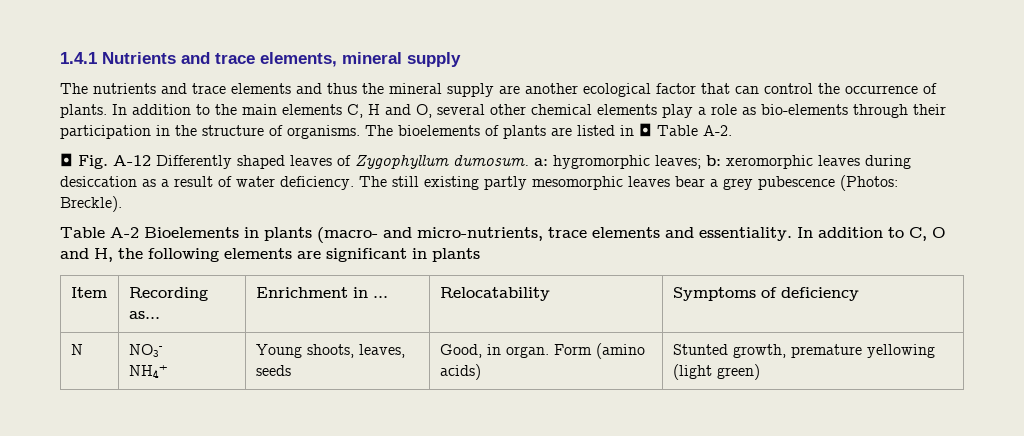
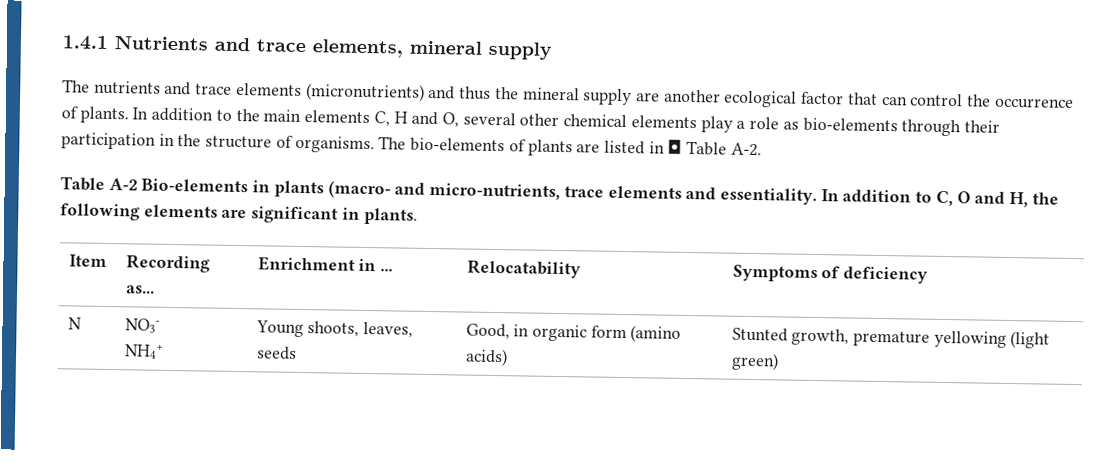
(291, 88) none -> [305,83,425,102] (micronutrients)
[398,125,480,136] bioelements -> [410,137,506,153] bio-elements
[60,153,911,169] [60,175,898,191] [60,196,122,212] // ◘ Fig. A-12 Differently shaped leaves of Zygophyllum dumosum. a: hygromorphic leaves; b: xeromorphic leaves during desiccation as a result of water deficiency. The still existing partly mesomorphic leaves bear a grey pubescence (Photos: Breckle). -> (762, 149) none
[144,227,239,238] Bioelements -> [141,178,249,193] Bio-elements
[432,248,480,262] plants -> [363,207,418,225] plants.
[505,344,592,358] organ. Form -> [531,324,627,342] organic form

